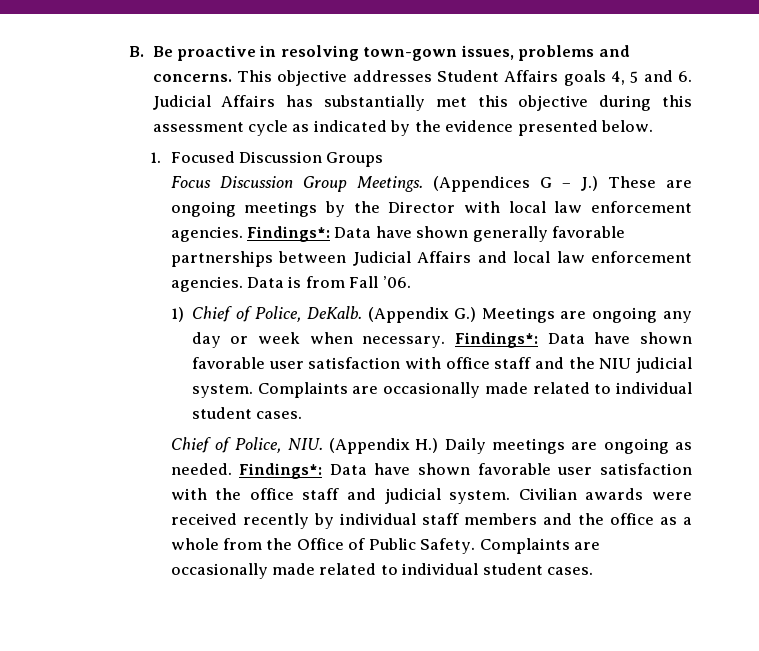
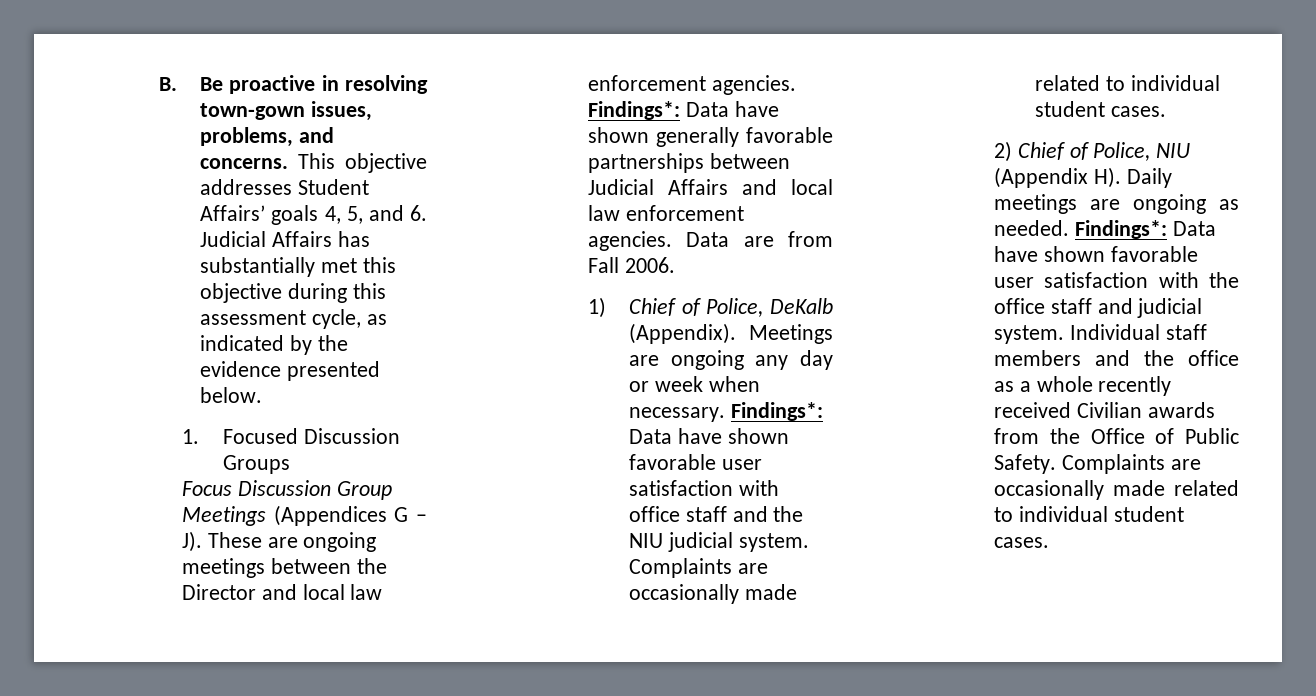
[518,45,595,61] problems -> [200,127,294,147] problems,
[504,70,559,82] Affairs -> [200,205,266,221] Affairs’
[630,71,639,83] 5 -> [346,206,363,224] 5,
[247,120,288,136] cycle -> [312,309,362,329] cycle,
[356,176,423,192] Meetings. -> [182,506,266,526] Meetings
[580,176,598,191] J.) -> [182,531,202,552] J).
[324,201,345,217] by -> [270,558,351,574] between
[463,201,500,213] with -> [261,584,297,600] and
[288,276,302,288] is -> [743,236,774,247] are
[382,276,411,288] ’06. -> [624,257,675,273] 2006.
[307,306,476,323] DeKalb. (Appendix G.) -> [770,298,833,314] [629,323,737,344] DeKalb (Appendix).
[170,437,439,454] Chief of Police, NIU. (Appendix H.) -> [994,141,1191,162] [994,167,1121,188] 2) Chief of Police, NIU (Appendix H).
[518,488,693,500] [170,513,416,529] Civilian awards were received recently by individual -> [1069,324,1160,340] Individual
(219, 544) none -> [1098,376,1172,396] [994,402,1215,418] recently received Civilian awards

